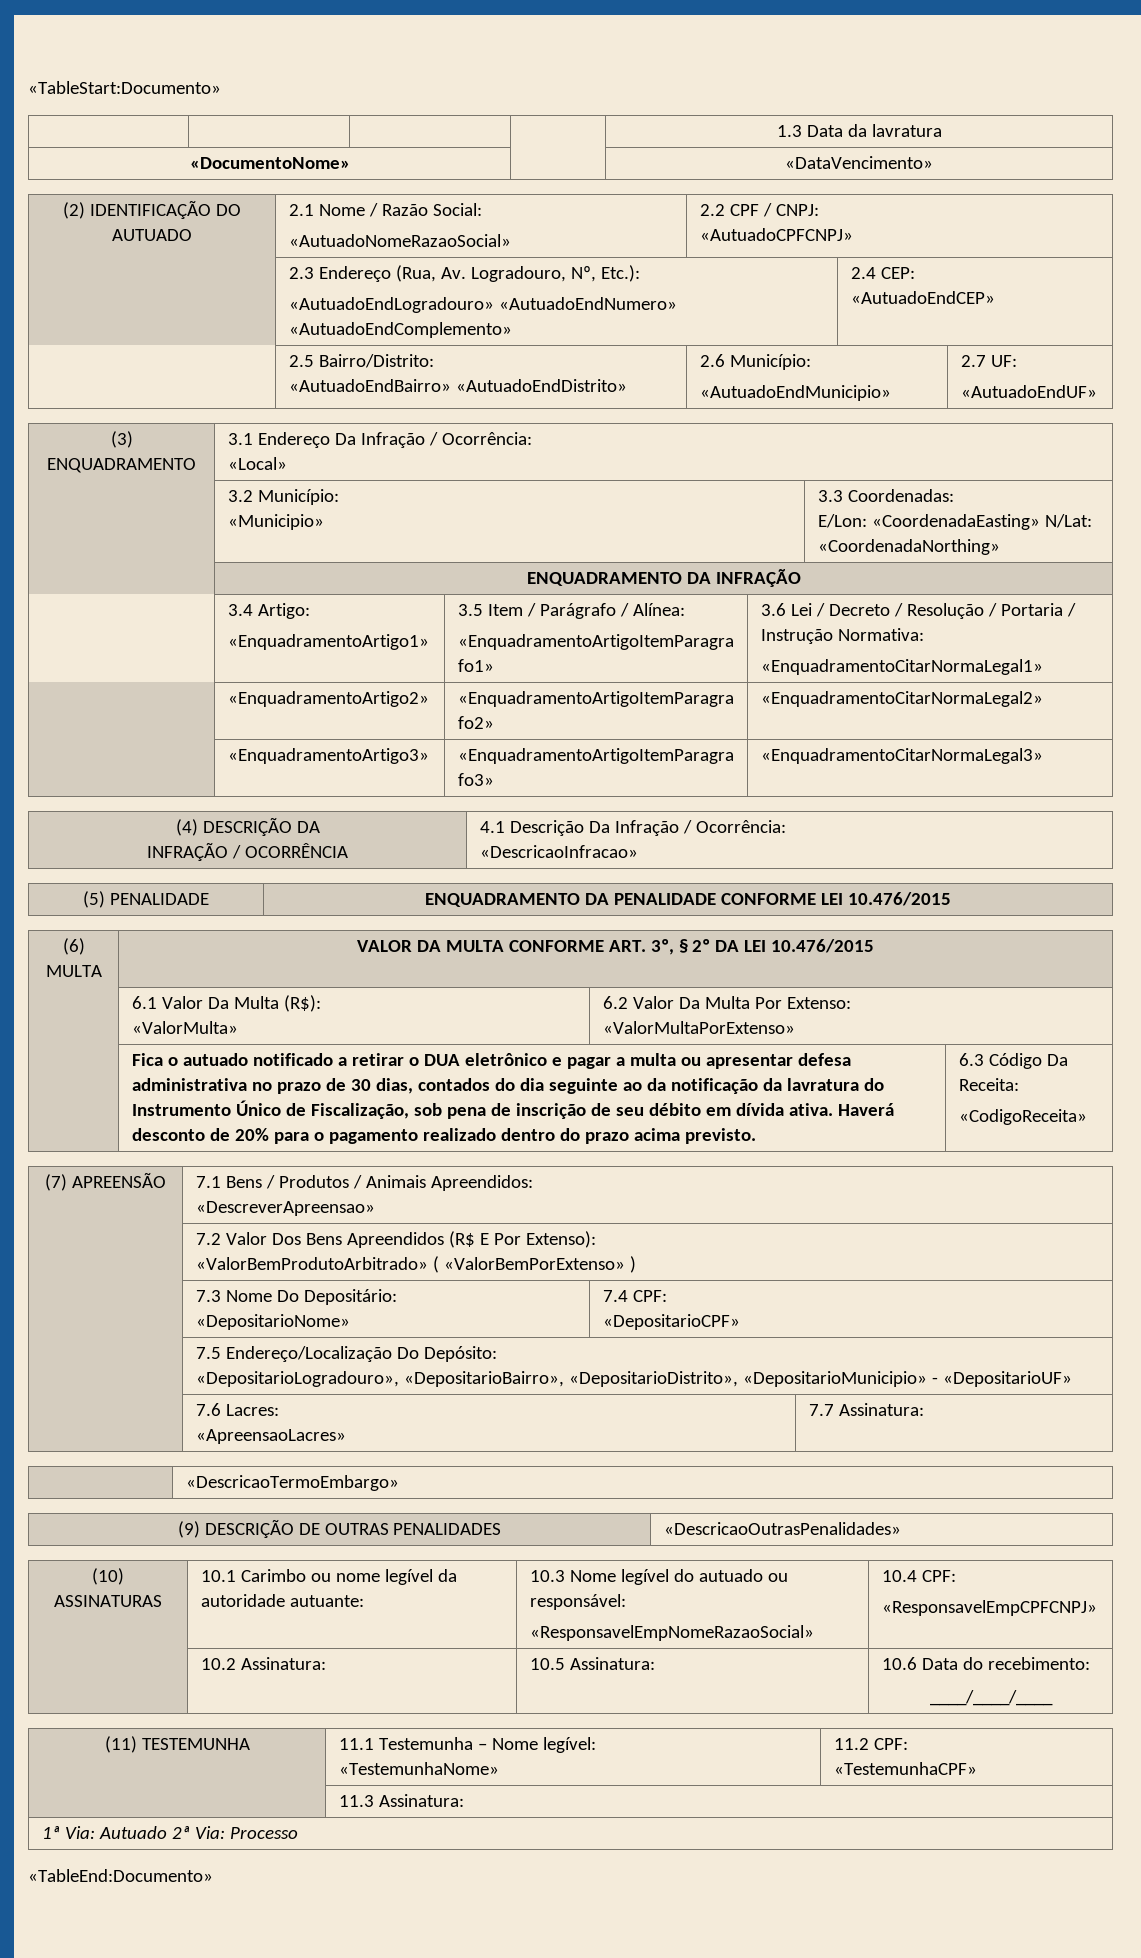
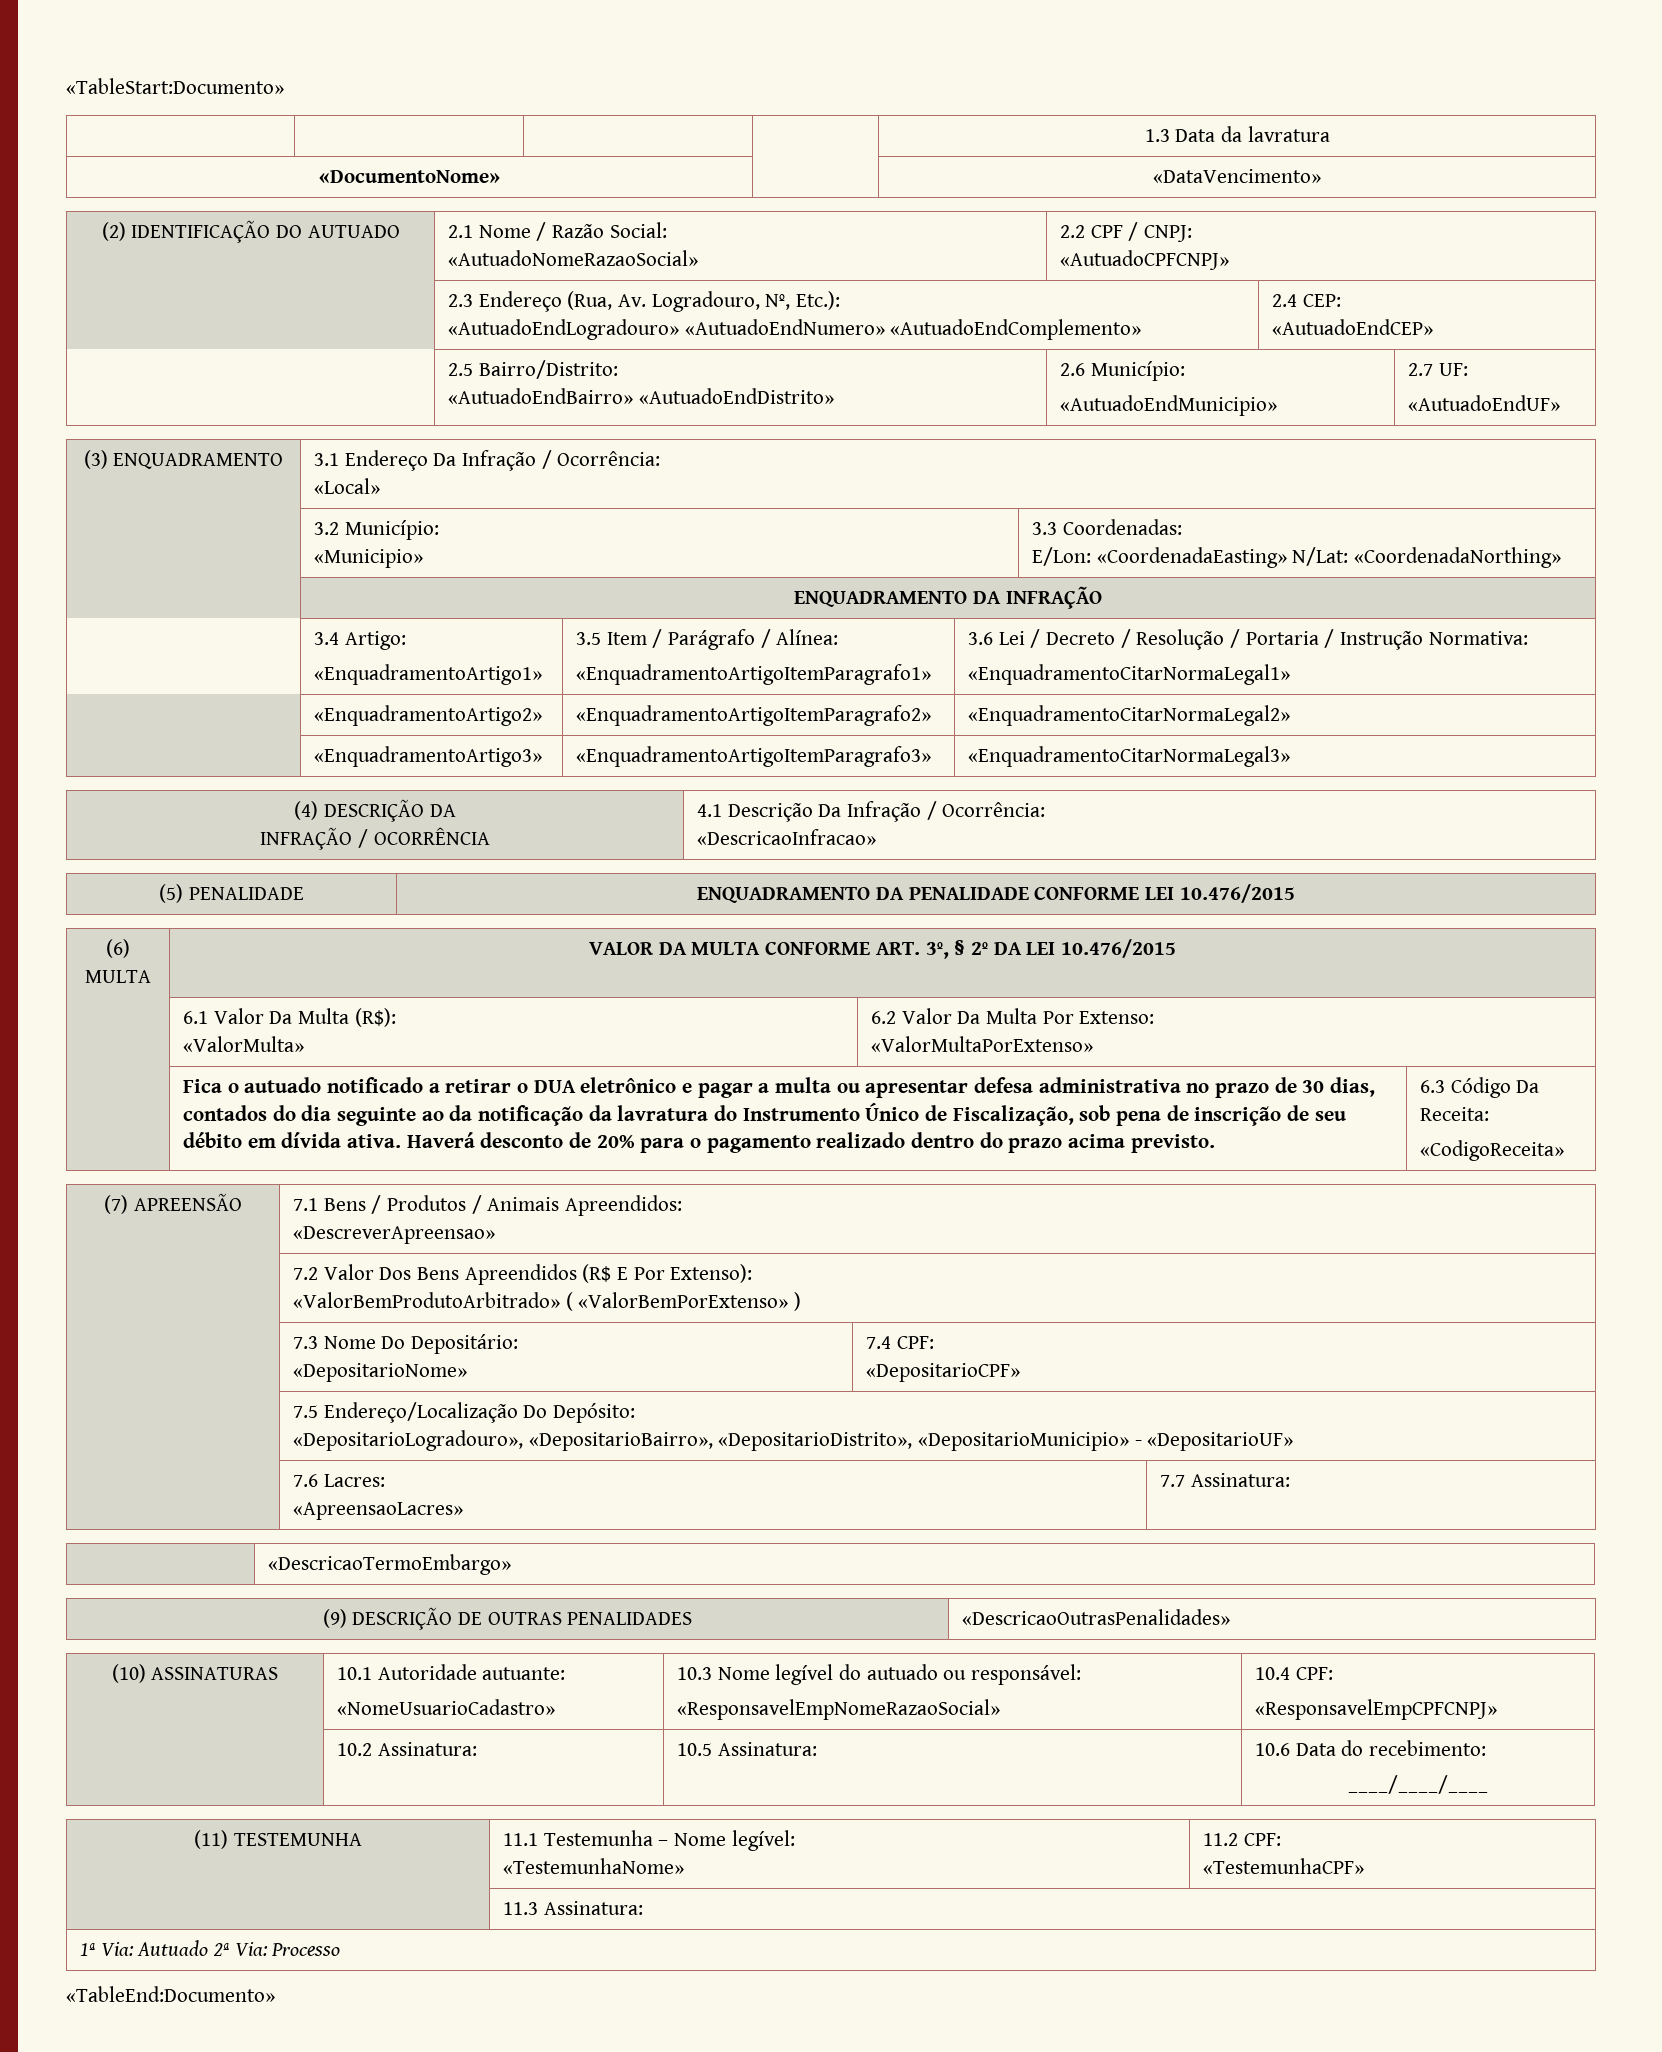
[240,1569,457,1585] [200,1594,285,1607] Carimbo ou nome legível da autoridade -> [377,1664,477,1680] Autoridade
(364, 1601) none -> [336,1699,555,1715] // «NomeUsuarioCadastro»

